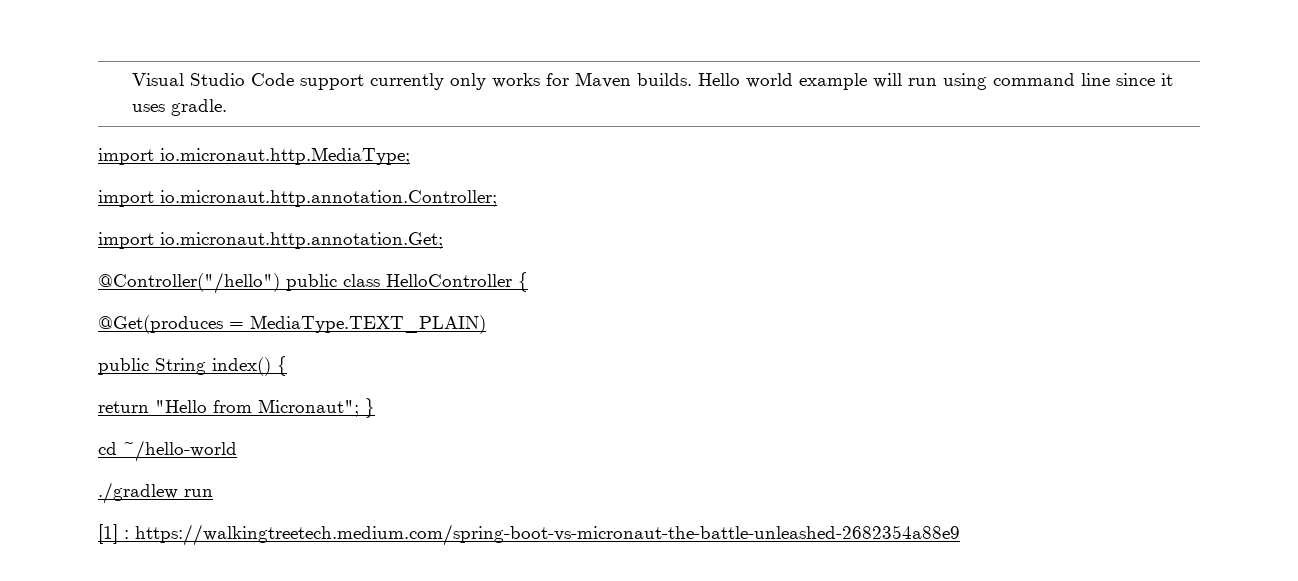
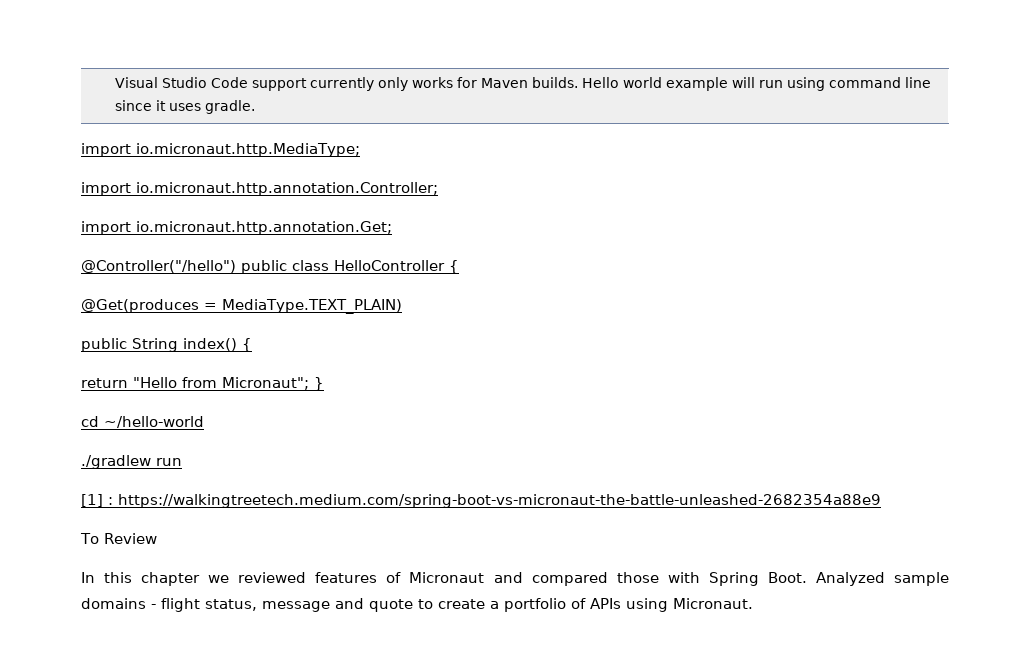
(960, 535) none -> [80,533,157,544] [81,572,950,586] [81,598,753,612] // To Review // In this chapter we reviewed features of Micronaut and compared those with Spring Boot. Analyzed sample domains - flight status, message and quote to create a portfolio of APIs using Micronaut.

